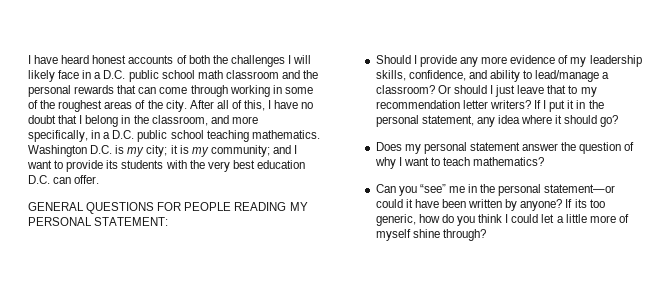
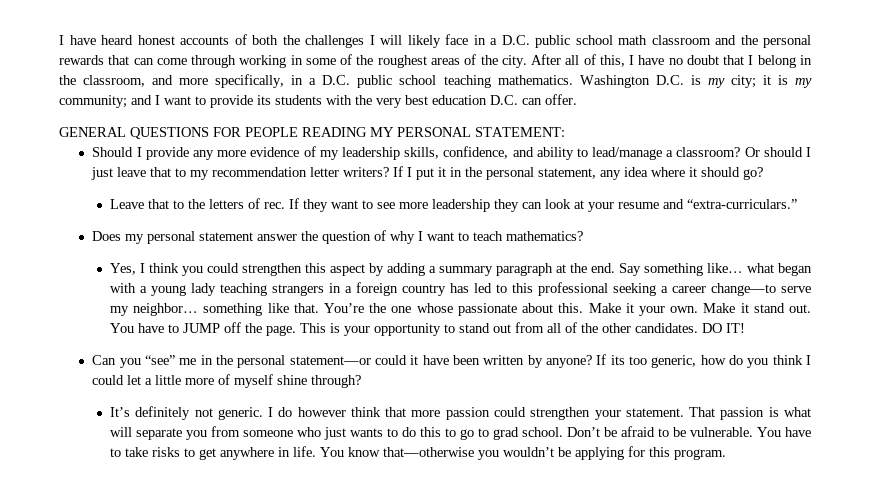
(619, 121) none -> [109,198,797,212] // Leave that to the letters of rec. If they want to see more leadership they can look at your resume and “extra-curriculars.”
(545, 161) none -> [109,263,812,276] [109,282,812,296] [109,303,812,316] [109,322,745,336] // Yes, I think you could strengthen this aspect by adding a summary paragraph at the end. Say something like… what began with a young lady teaching strangers in a foreign country has led to this professional seeking a career change—to serve my neighbor… something like that. You’re the one whose passionate about this. Make it your own. Make it stand out. You have to JUMP off the page. This is your opportunity to stand out from all of the other candidates. DO IT!
(486, 235) none -> [109,406,811,420] [109,426,811,440] [109,446,726,460] // It’s definitely not generic. I do however think that more passion could strengthen your statement. That passion is what will separate you from someone who just wants to do this to go to grad school. Don’t be afraid to be vulnerable. You have to take risks to get anywhere in life. You know that—otherwise you wouldn’t be applying for this program.

